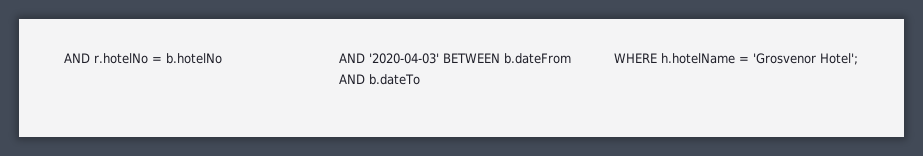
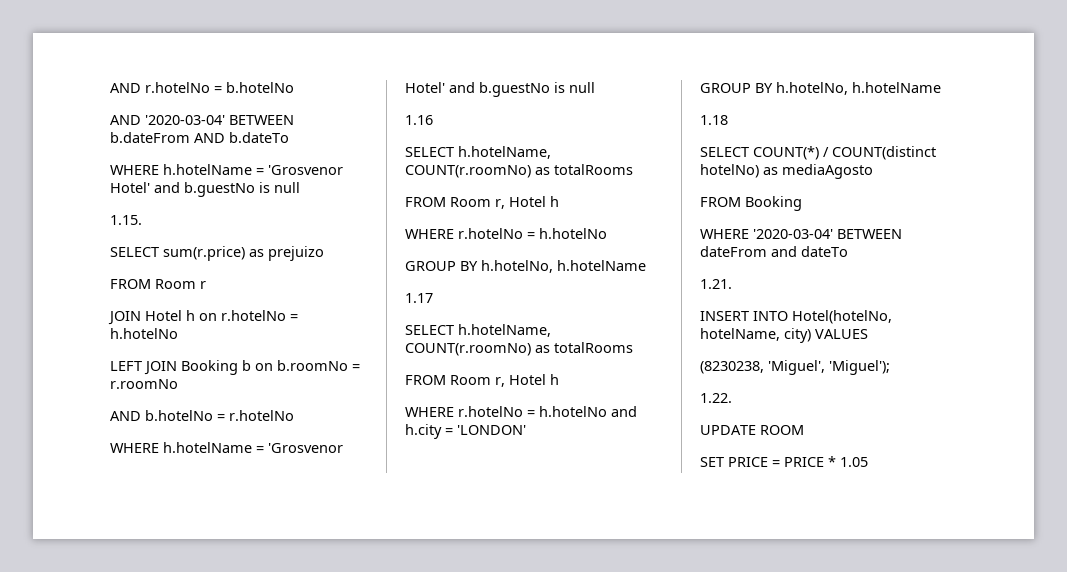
[369,53,439,64] '2020-04-03' -> [145,115,225,125] '2020-03-04'
[820,53,858,65] Hotel'; -> [110,182,300,197] [110,215,142,225] [110,246,324,261] [110,279,206,289] [108,310,298,325] [110,328,178,339] [110,360,360,375] [110,379,178,389] [110,410,294,421] [110,442,343,453] [405,82,595,97] [405,115,433,125] [405,146,551,159] [405,164,633,178] [405,196,559,209] [405,228,607,239] [405,260,646,273] [405,293,433,303] [405,324,551,337] [405,342,633,356] [405,374,559,387] [405,406,637,417] [405,424,526,439] [700,82,941,95] [700,115,728,125] [700,146,936,160] [700,164,873,179] [700,196,802,211] [700,229,902,239] [700,246,848,257] [700,279,732,289] [700,310,892,324] [700,328,868,343] [700,360,890,375] [700,393,732,403] [700,425,804,435] [700,456,868,467] Hotel' and b.guestNo is null // 1.15. // SELECT sum(r.price) as prejuizo // FROM Room r // JOIN Hotel h on r.hotelNo = h.hotelNo // LEFT JOIN Booking b on b.roomNo = r.roomNo // AND b.hotelNo = r.hotelNo // WHERE h.hotelName = 'Grosvenor Hotel' and b.guestNo is null // 1.16 // SELECT h.hotelName, COUNT(r.roomNo) as totalRooms // FROM Room r, Hotel h // WHERE r.hotelNo = h.hotelNo // GROUP BY h.hotelNo, h.hotelName // 1.17 // SELECT h.hotelName, COUNT(r.roomNo) as totalRooms // FROM Room r, Hotel h // WHERE r.hotelNo = h.hotelNo and h.city = 'LONDON' // GROUP BY h.hotelNo, h.hotelName // 1.18 // SELECT COUNT(*) / COUNT(distinct hotelNo) as mediaAgosto // FROM Booking // WHERE '2020-03-04' BETWEEN dateFrom and dateTo // 1.21. // INSERT INTO Hotel(hotelNo, hotelName, city) VALUES // (8230238, 'Miguel', 'Miguel'); // 1.22. // UPDATE ROOM // SET PRICE = PRICE * 1.05

